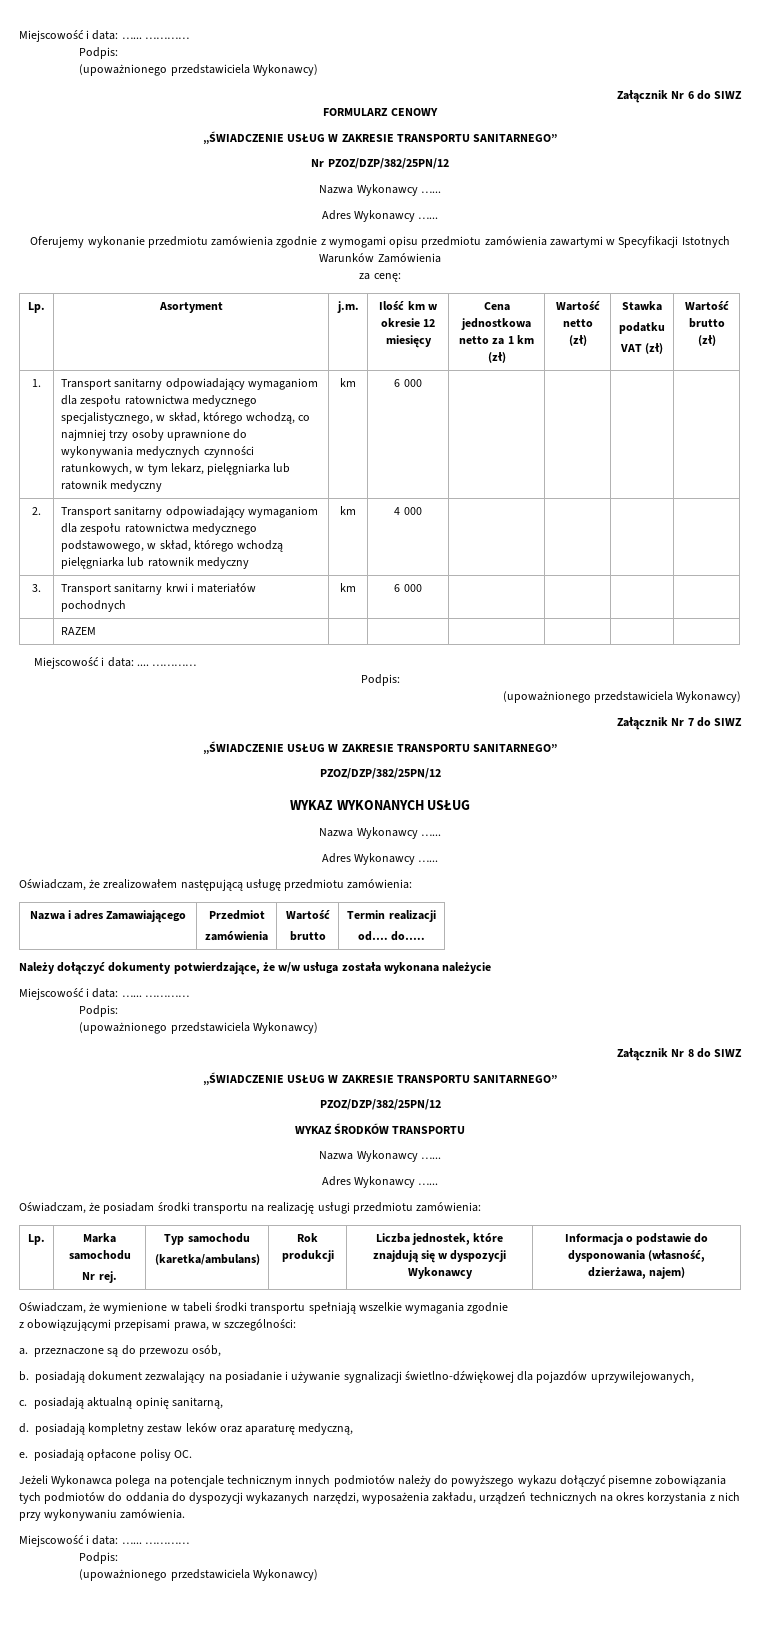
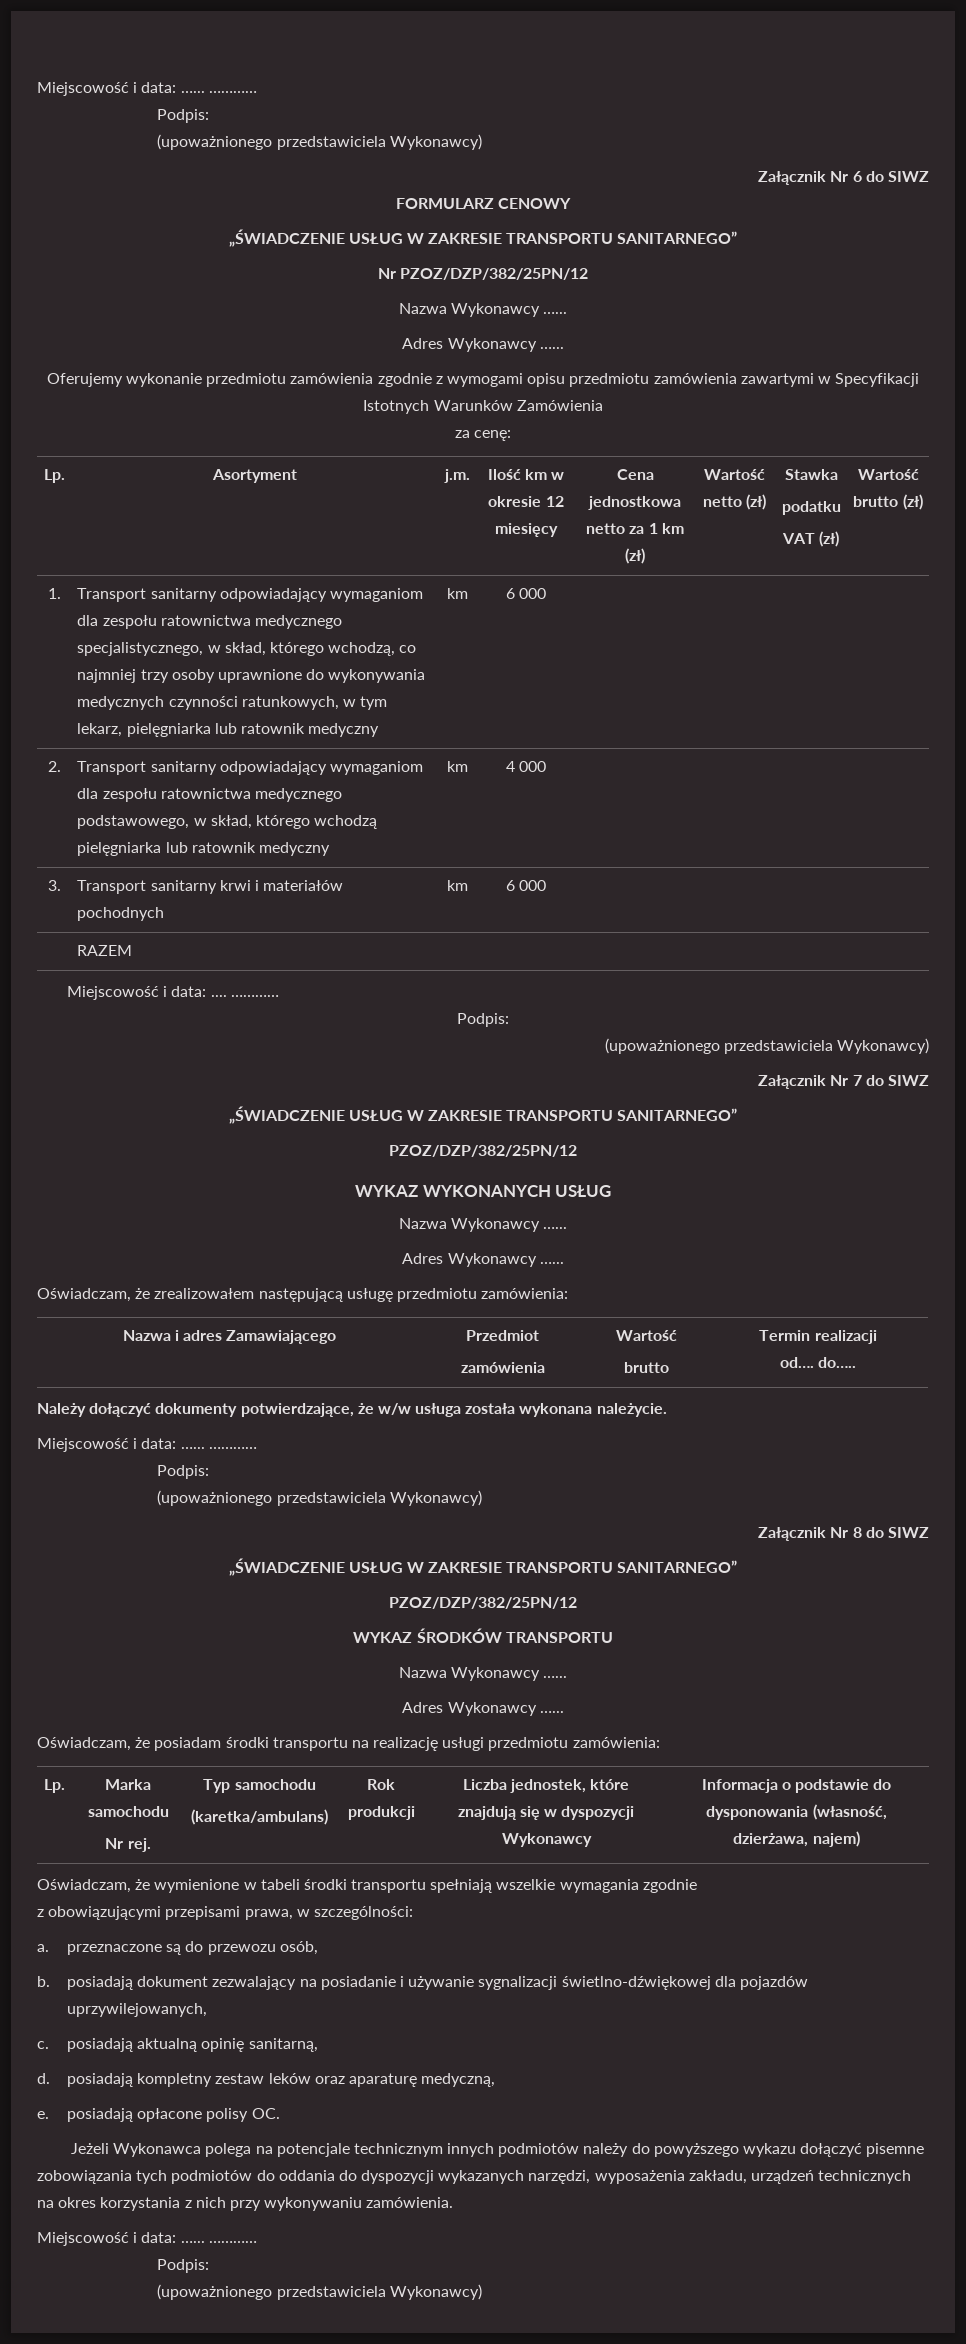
[442,962,492,974] należycie -> [596,1403,667,1417] należycie.

